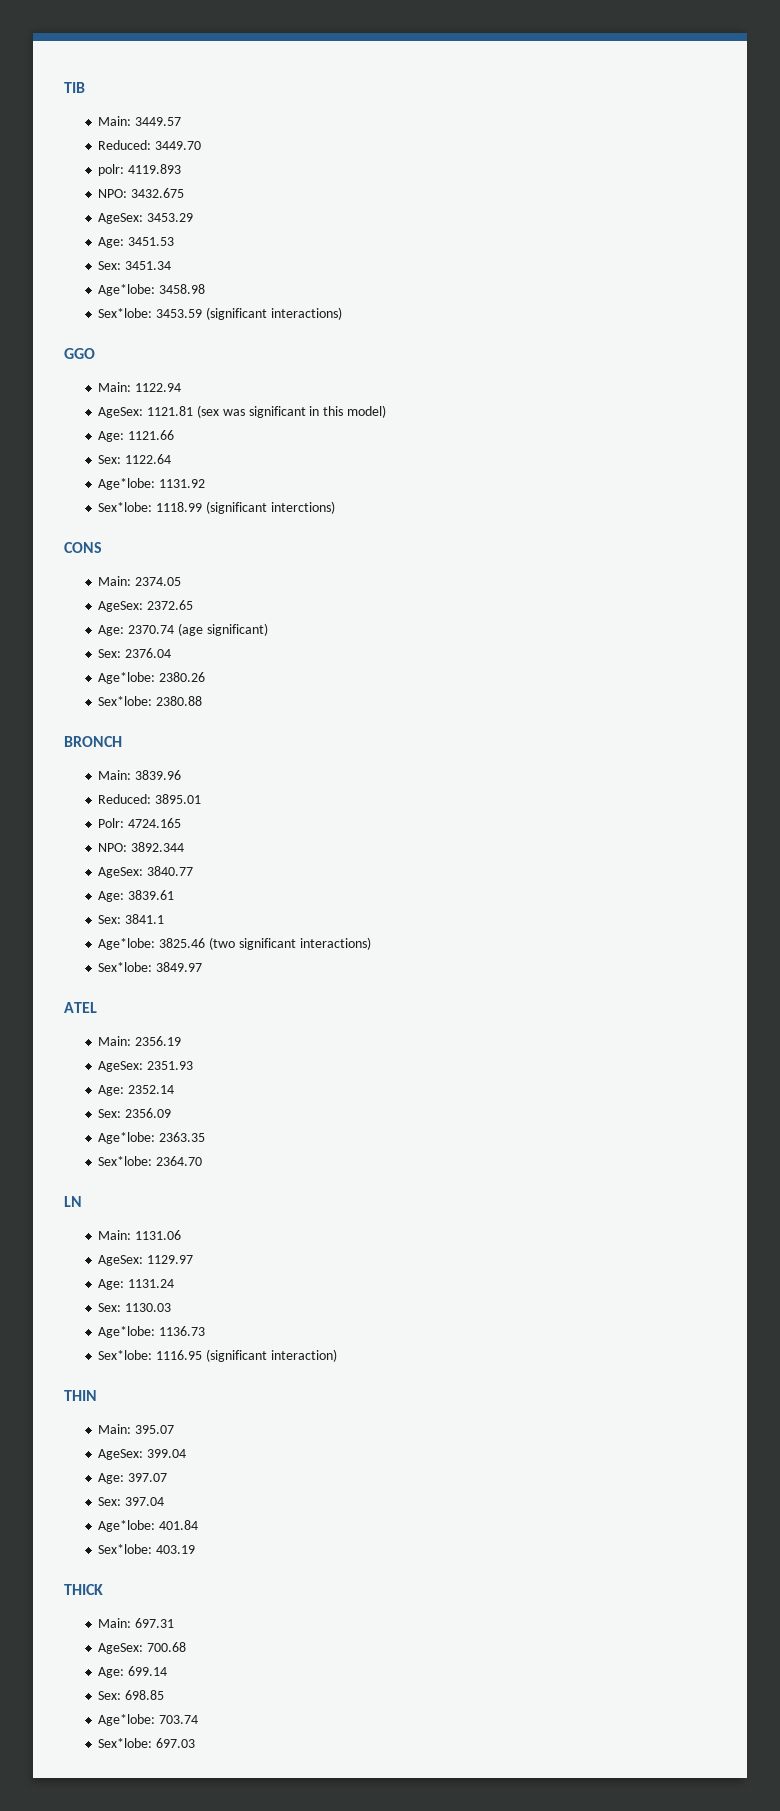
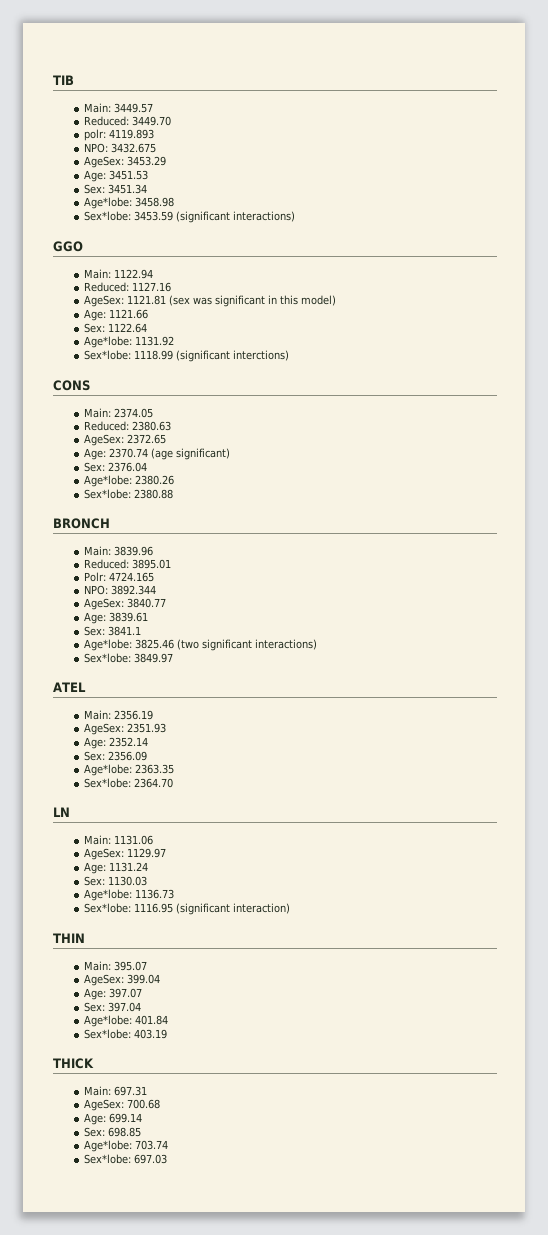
(182, 387) none -> [83,282,171,292] // Reduced: 1127.16
(182, 581) none -> [83,421,171,431] // Reduced: 2380.63

